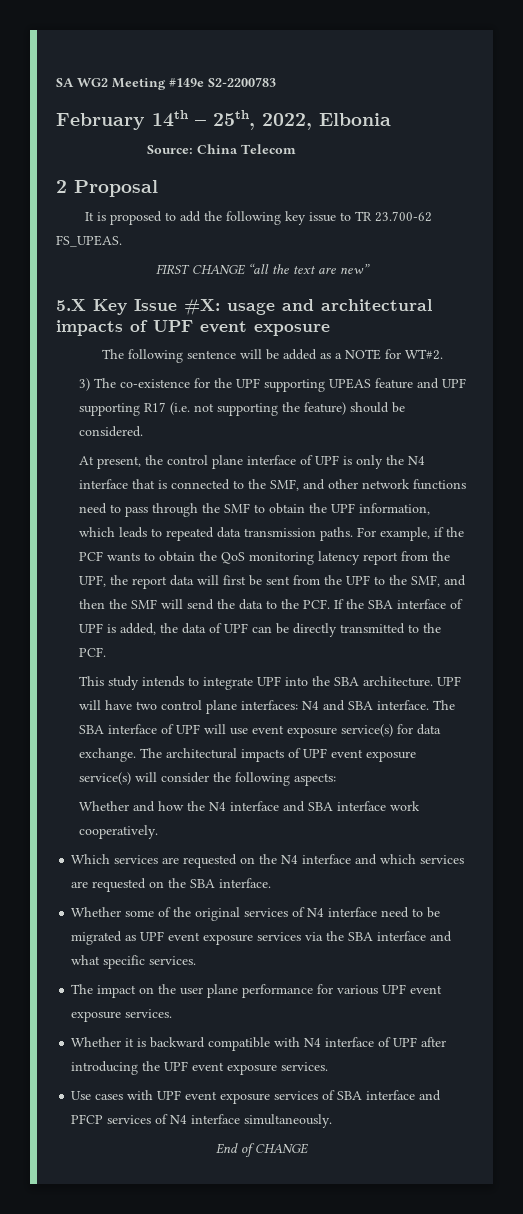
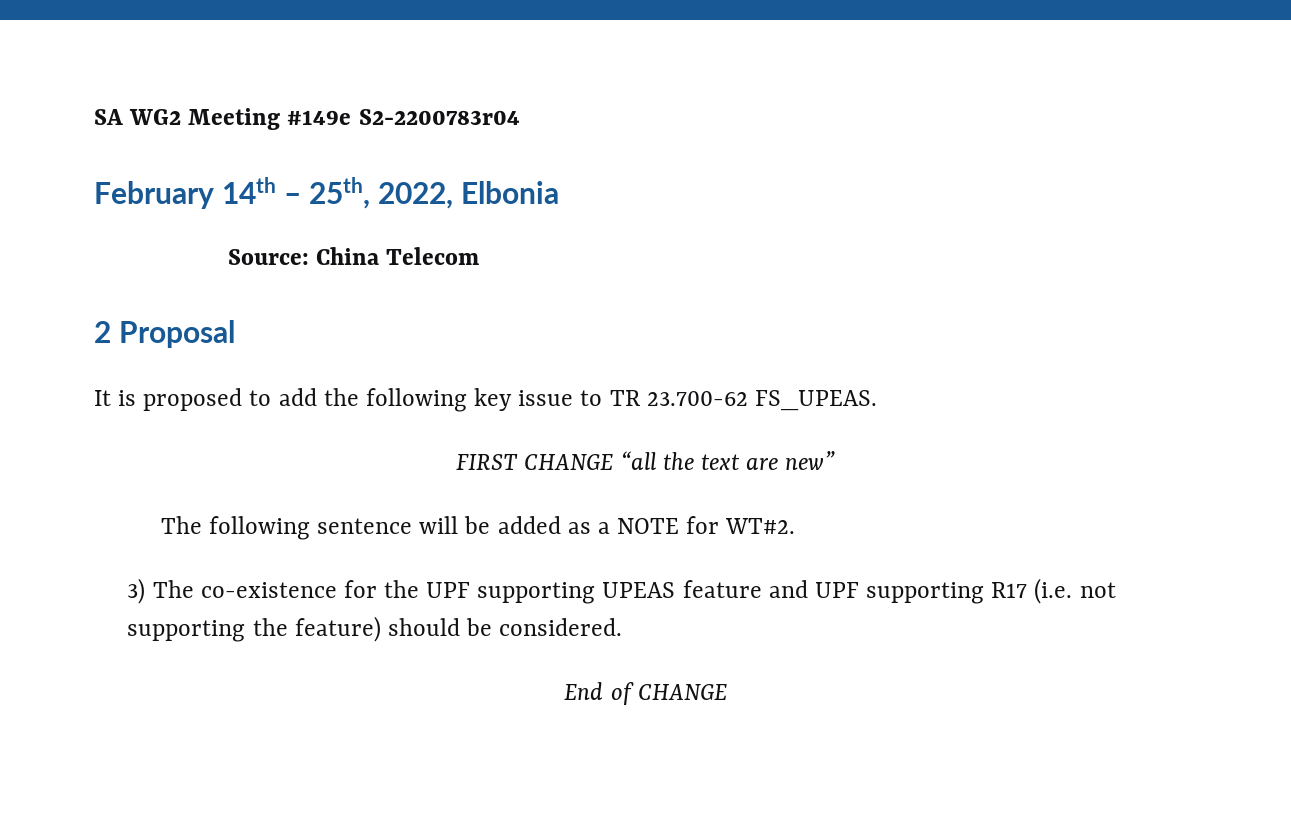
[208,77,276,87] S2-2200783 -> [358,109,520,125] S2-2200783r04
[56,299,432,316] [56,320,330,336] // 5.X Key Issue #X: usage and architectural impacts of UPF event exposure -> (836, 460) none
[78,455,425,469] [78,479,466,491] [78,503,430,517] [78,527,464,541] [78,551,450,565] [78,575,466,589] [78,599,463,610] [78,623,441,637] [78,647,106,657] [78,676,461,690] [78,700,455,714] [78,724,441,738] [78,748,416,762] [78,772,336,786] [78,801,420,812] [78,825,158,839] [71,854,465,868] [71,878,272,892] [71,907,441,921] [71,931,453,945] [71,955,197,969] [71,984,443,998] [71,1009,173,1022] [71,1037,447,1051] [71,1061,329,1075] [71,1090,442,1104] [71,1114,333,1128] // At present, the control plane interface of UPF is only the N4 interface that is connected to the SMF, and other network functions need to pass through the SMF to obtain the UPF information, which leads to repeated data transmission paths. For example, if the PCF wants to obtain the QoS monitoring latency report from the UPF, the report data will first be sent from the UPF to the SMF, and then the SMF will send the data to the PCF. If the SBA interface of UPF is added, the data of UPF can be directly transmitted to the PCF. // This study intends to integrate UPF into the SBA architecture. UPF will have two control plane interfaces: N4 and SBA interface. The SBA interface of UPF will use event exposure service(s) for data exchange. The architectural impacts of UPF event exposure service(s) will consider the following aspects: // Whether and how the N4 interface and SBA interface work cooperatively. // Which services are requested on the N4 interface and which services are requested on the SBA interface. // Whether some of the original services of N4 interface need to be migrated as UPF event exposure services via the SBA interface and what specific services. // The impact on the user plane performance for various UPF event exposure services. // Whether it is backward compatible with N4 interface of UPF after introducing the UPF event exposure services. // Use cases with UPF event exposure services of SBA interface and PFCP services of N4 interface simultaneously. -> (623, 627) none

